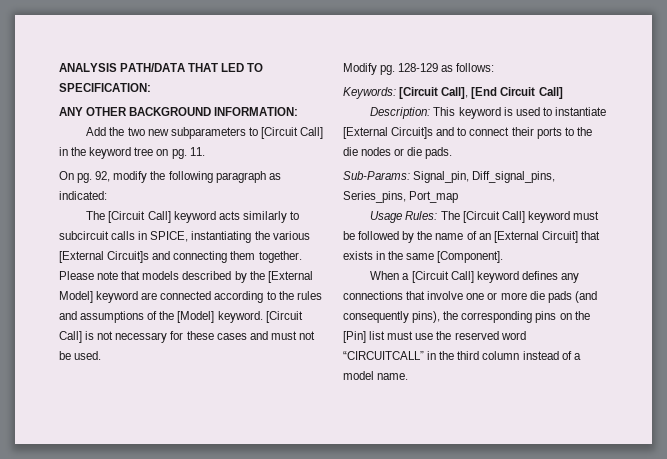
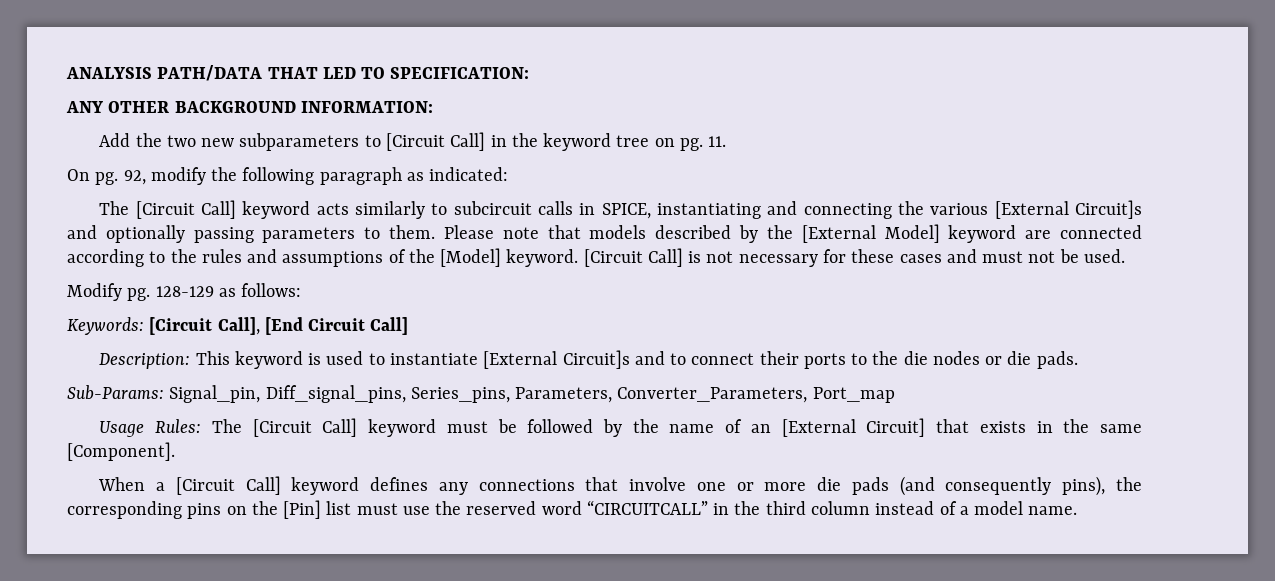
(252, 237) none -> [767,201,892,219] and connecting
[173,251,302,263] connecting them together. -> [105,225,436,243] optionally passing parameters to them.
(406, 197) none -> [515,387,808,403] Parameters, Converter_Parameters,

